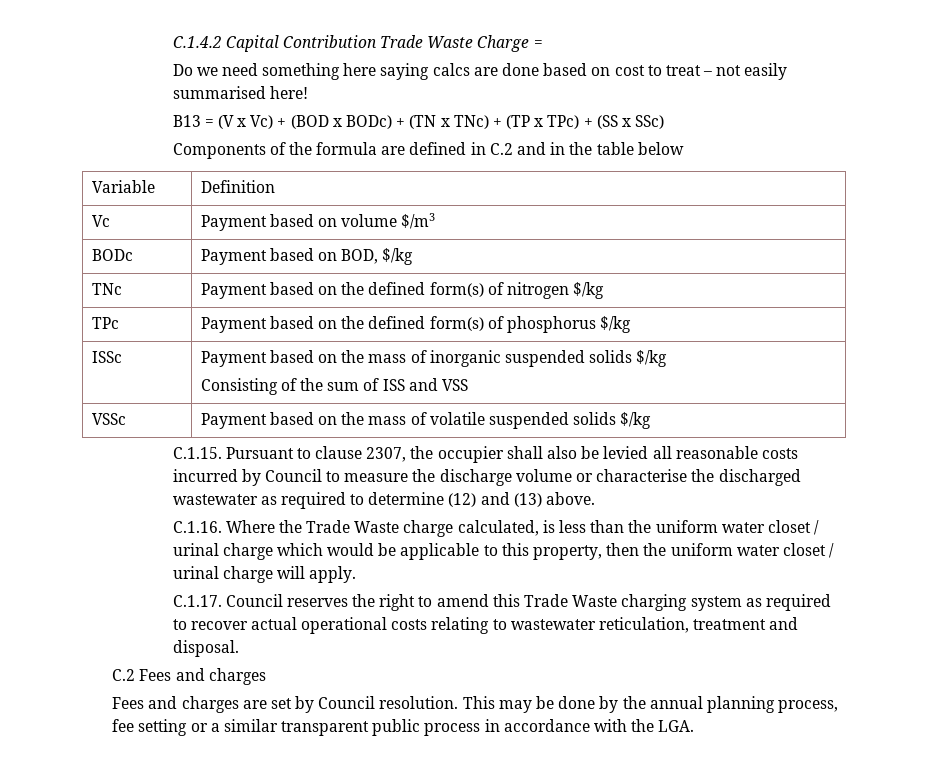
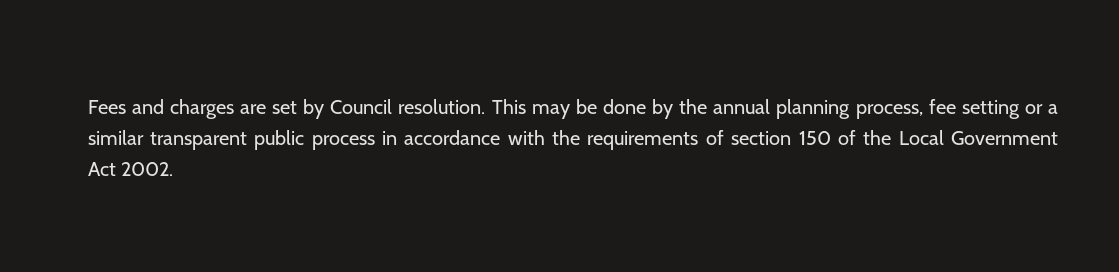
[172,35,543,52] [172,63,788,80] [172,86,308,99] [172,115,665,129] [172,142,684,159] [91,180,155,193] [200,180,275,193] [91,215,110,227] [200,213,436,231] [91,249,133,261] [200,248,414,265] [91,283,122,295] [200,282,605,299] [91,317,119,329] [200,316,632,333] [91,351,122,363] [200,350,668,367] [200,378,468,395] [91,413,126,425] [200,412,652,429] [172,446,798,463] [172,469,801,486] [172,492,595,509] [172,520,820,537] [172,543,835,560] [172,566,357,583] [172,594,831,611] [172,617,799,634] [172,640,239,657] [112,668,266,685] C.1.4.2 Capital Contribution Trade Waste Charge = // Do we need something here saying calcs are done based on cost to treat – not easily summarised here! // B13 = (V x Vc) + (BOD x BODc) + (TN x TNc) + (TP x TPc) + (SS x SSc) // Components of the formula are defined in C.2 and in the table below // Variable | Definition // Vc | Payment based on volume $/m3 // BODc | Payment based on BOD, $/kg // TNc | Payment based on the defined form(s) of nitrogen $/kg // TPc | Payment based on the defined form(s) of phosphorus $/kg // ISSc | Payment based on the mass of inorganic suspended solids $/kg // Consisting of the sum of ISS and VSS // VSSc | Payment based on the mass of volatile suspended solids $/kg // C.1.15. Pursuant to clause 2307, the occupier shall also be levied all reasonable costs incurred by Council to measure the discharge volume or characterise the discharged wastewater as required to determine (12) and (13) above. // C.1.16. Where the Trade Waste charge calculated, is less than the uniform water closet / urinal charge which would be applicable to this property, then the uniform water closet / urinal charge will apply. // C.1.17. Council reserves the right to amend this Trade Waste charging system as required to recover actual operational costs relating to wastewater reticulation, treatment and disposal. // C.2 Fees and charges // -> (87, 107) none
[658,720,695,732] LGA. -> [587,130,1058,150] [87,162,173,176] requirements of section 150 of the Local Government Act 2002.

